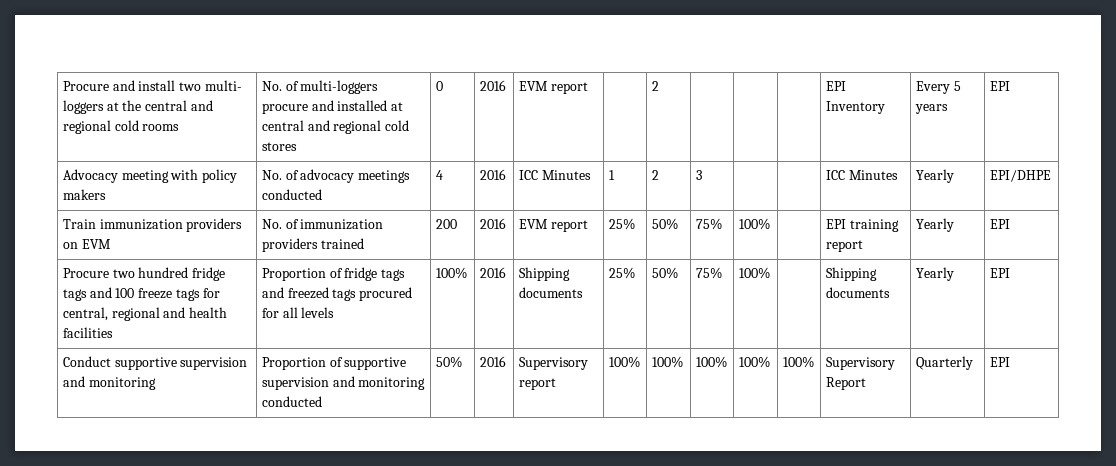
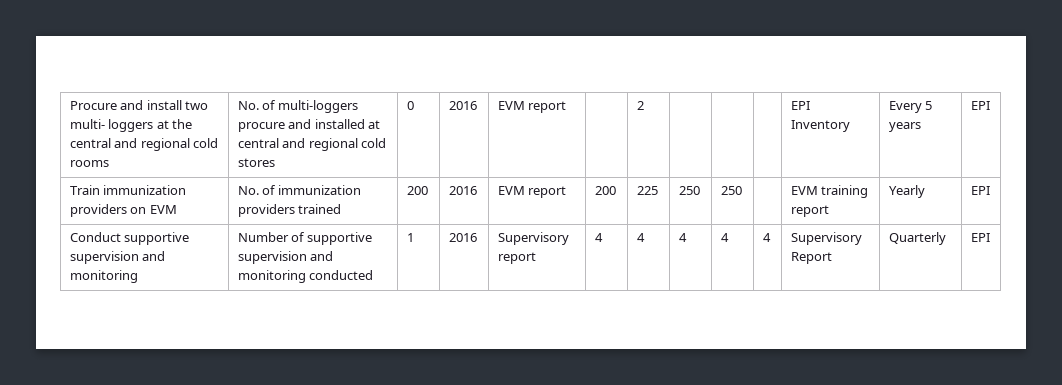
[62,169,238,183] [62,189,106,200] [261,169,411,183] [261,189,322,200] [435,170,443,180] [479,169,506,180] [518,170,591,180] [608,170,615,180] [651,170,659,180] [695,170,702,180] [825,170,898,180] [915,169,954,183] [989,170,1051,182] // Advocacy meeting with policy makers | No. of advocacy meetings conducted | 4 | 2016 | ICC Minutes | 1 | 2 | 3 | | | ICC Minutes | Yearly | EPI/DHPE -> (990, 105) none
[608,218,635,230] [651,218,678,230] [695,218,722,230] [738,218,770,230] [825,219,846,229] 25% | 50% | 75% | 100% | | EPI -> [594,186,616,195] [636,186,658,195] [678,186,700,195] [720,186,742,195] [790,186,818,195] 200 | 225 | 250 | 250 | | EVM
[62,267,226,281] [62,287,220,301] [62,307,228,321] [62,327,113,338] [261,267,406,281] [261,287,413,301] [261,307,335,318] [435,267,467,279] [479,267,506,278] [518,267,570,281] [518,287,583,298] [608,267,635,279] [651,267,678,279] [695,267,722,279] [738,267,770,279] [825,267,877,281] [825,287,890,298] [915,267,954,281] [989,268,1010,278] // Procure two hundred fridge tags and 100 freeze tags for central, regional and health facilities | Proportion of fridge tags and freezed tags procured for all levels | 100% | 2016 | Shipping documents | 25% | 50% | 75% | 100% | | Shipping documents | Yearly | EPI -> (990, 190) none
[261,357,326,370] Proportion -> [237,232,289,242] Number
[435,356,462,368] 50% -> [406,233,414,242] 1
[608,356,640,368] [651,356,683,368] [695,356,727,368] [738,356,770,368] [782,356,814,368] 100% | 100% | 100% | 100% | 100% -> [594,233,603,242] [636,233,645,242] [678,233,687,242] [720,233,729,242] [762,233,771,242] 4 | 4 | 4 | 4 | 4

